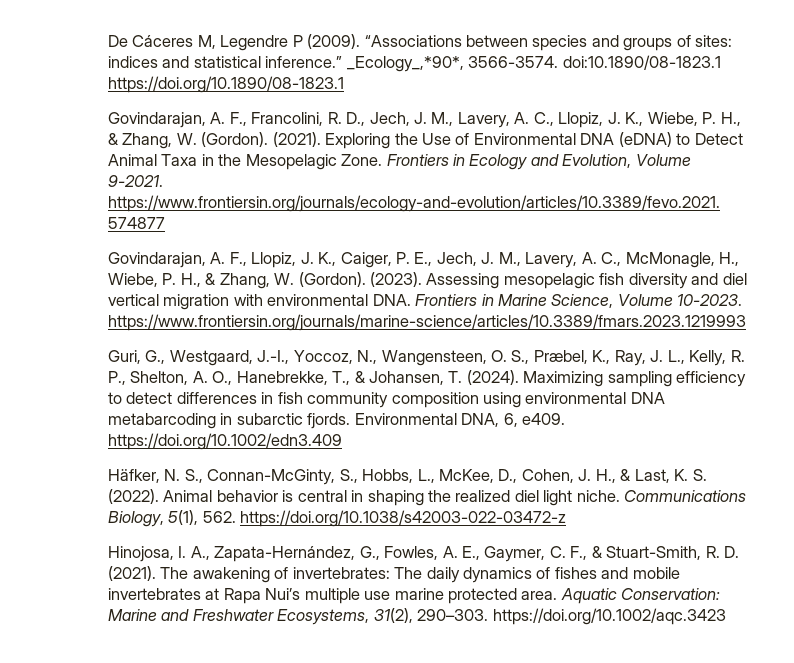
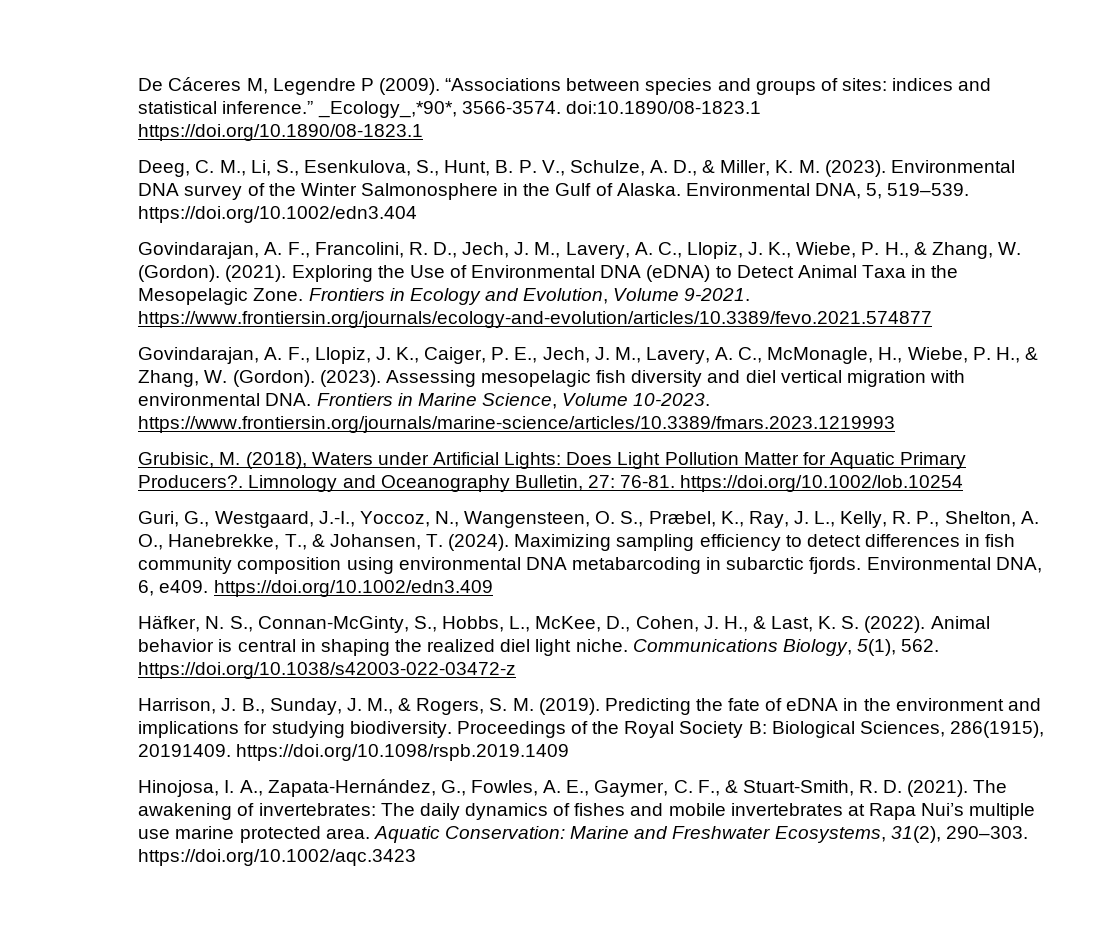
(344, 84) none -> [138,160,1015,177] [138,183,970,200] [138,206,418,223] // Deeg, C. M., Li, S., Esenkulova, S., Hunt, B. P. V., Schulze, A. D., & Miller, K. M. (2023). Environmental DNA survey of the Winter Salmonosphere in the Gulf of Alaska. Environmental DNA, 5, 519–539. https://doi.org/10.1002/edn3.404
(746, 322) none -> [138,452,967,469] [138,475,964,492] // Grubisic, M. (2018), Waters under Artificial Lights: Does Light Pollution Matter for Aquatic Primary Producers?. Limnology and Oceanography Bulletin, 27: 76-81. https://doi.org/10.1002/lob.10254
(567, 518) none -> [138,698,1041,715] [138,721,1044,738] [138,744,570,761] // Harrison, J. B., Sunday, J. M., & Rogers, S. M. (2019). Predicting the fate of eDNA in the environment and implications for studying biodiversity. Proceedings of the Royal Society B: Biological Sciences, 286(1915), 20191409. https://doi.org/10.1098/rspb.2019.1409

